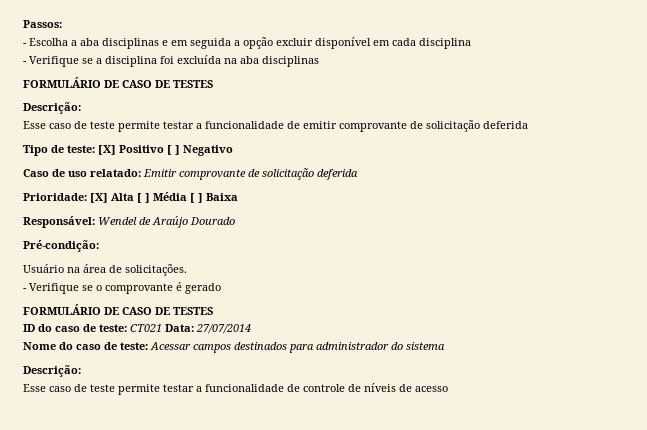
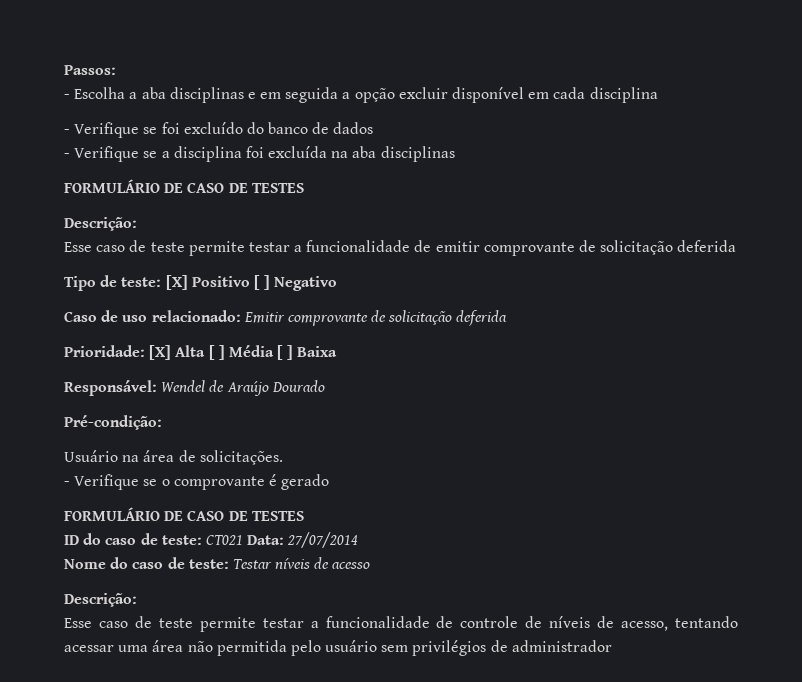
(471, 43) none -> [64,122,374,138] // - Verifique se foi excluído do banco de dados
[90,169,141,177] relatado: -> [151,310,241,322] relacionado:
[150,342,445,353] Acessar campos destinados para administrador do sistema -> [232,557,371,569] Testar níveis de acesso
[415,386,448,392] acesso -> [621,616,739,631] [64,640,612,656] acesso, tentando acessar uma área não permitida pelo usuário sem privilégios de administrador

